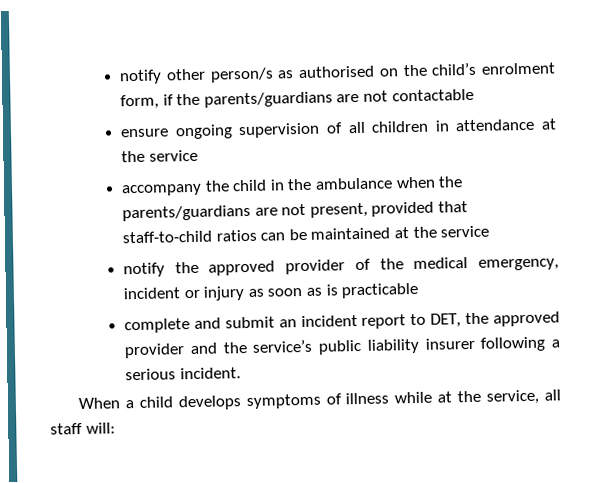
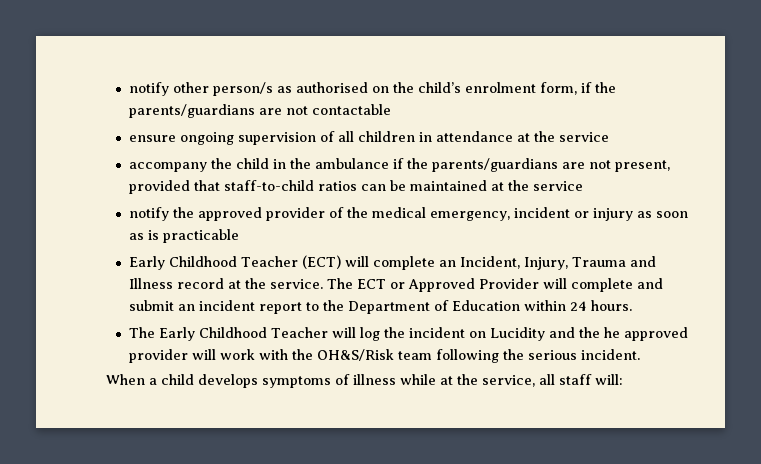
[395,176,436,189] when -> [392,158,404,169] if
(420, 290) none -> [128,255,656,270] [128,278,567,292] Early Childhood Teacher (ECT) will complete an Incident, Injury, Trauma and Illness record at the service. The ECT or Approved Provider will
[430,311,560,328] [124,336,560,359] DET, the approved provider and the service’s public liability insurer following a -> [322,300,632,314] [128,327,688,341] [128,349,524,363] the Department of Education within 24 hours. // The Early Childhood Teacher will log the incident on Lucidity and the he approved provider will work with the OH&S/Risk team following the

